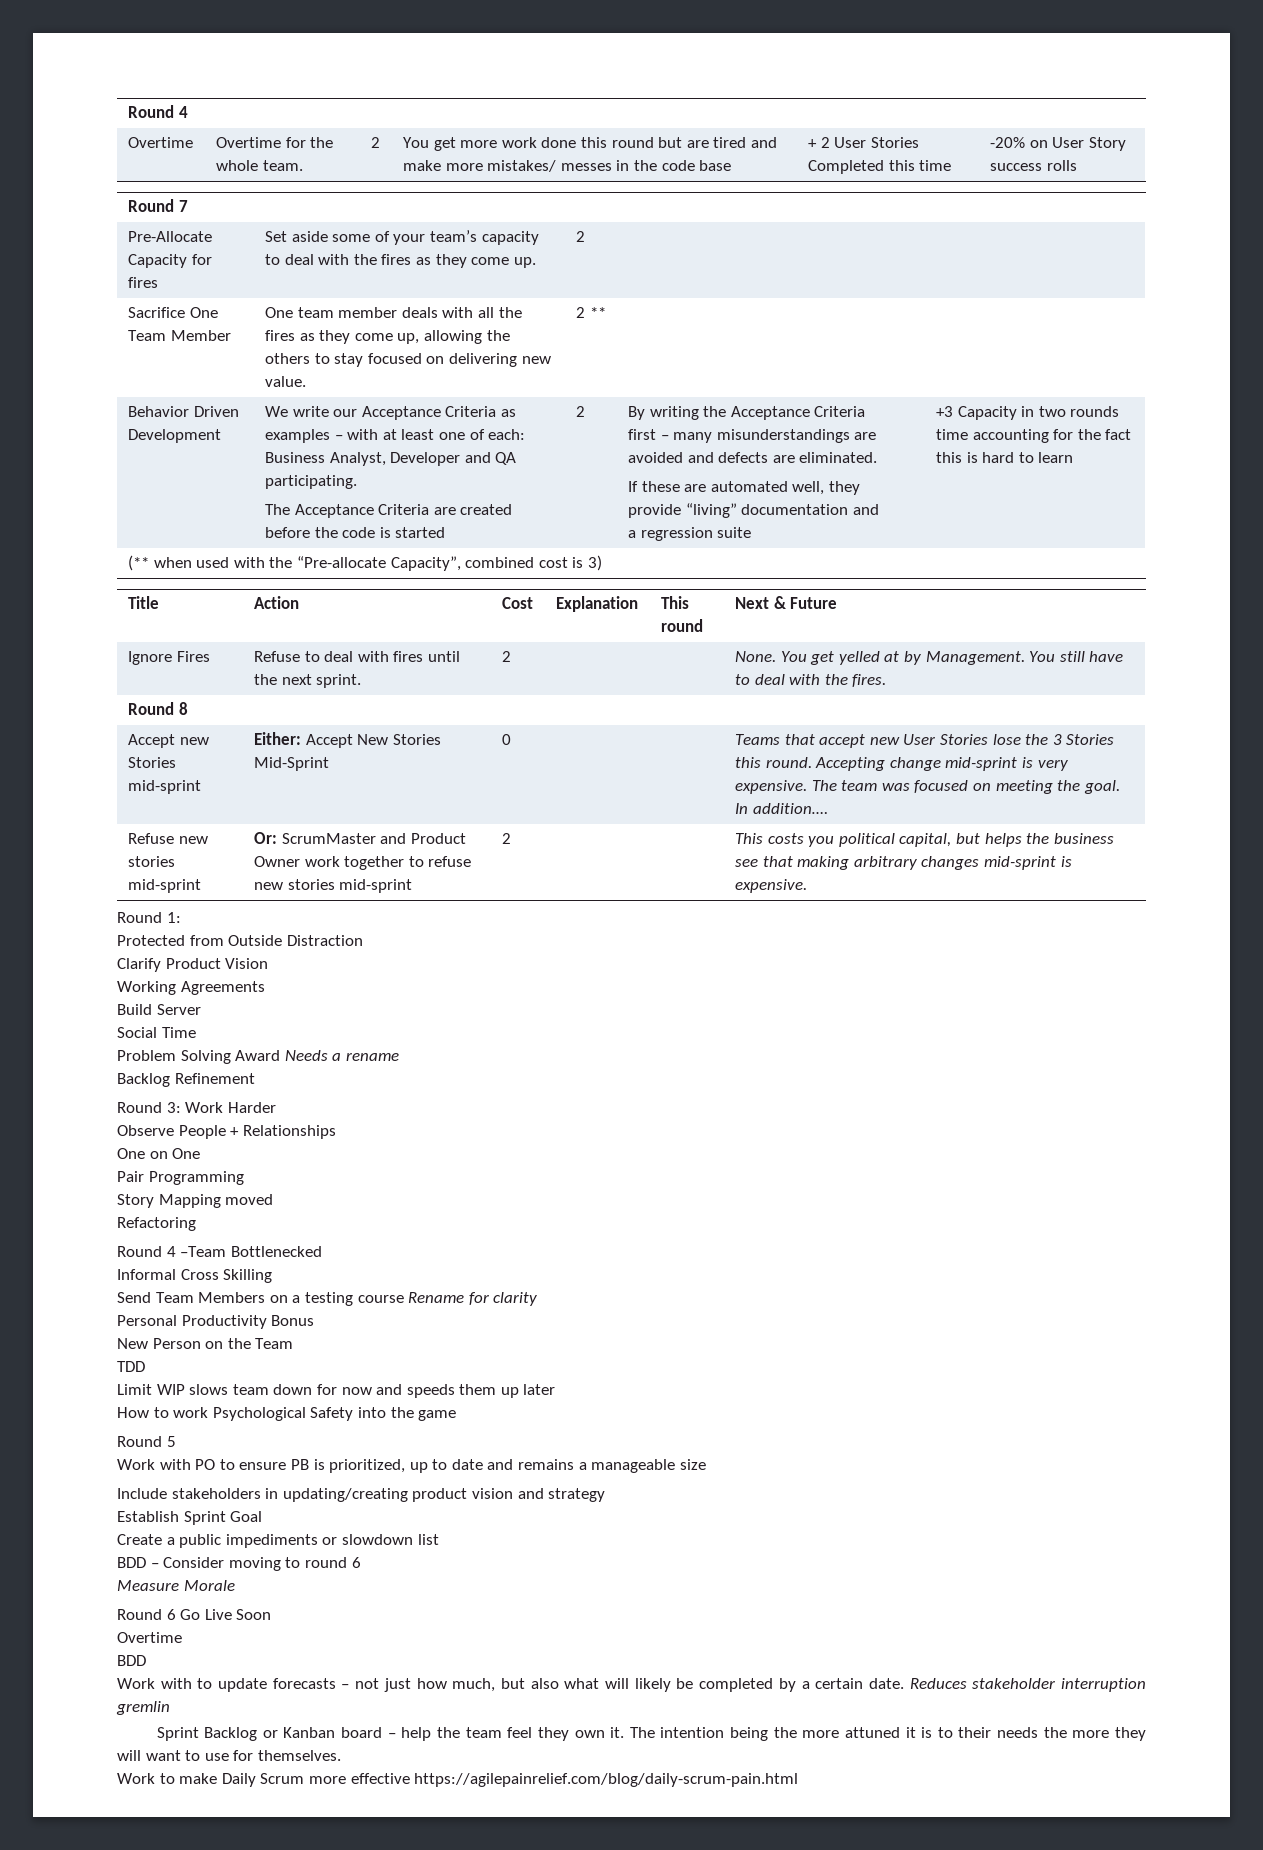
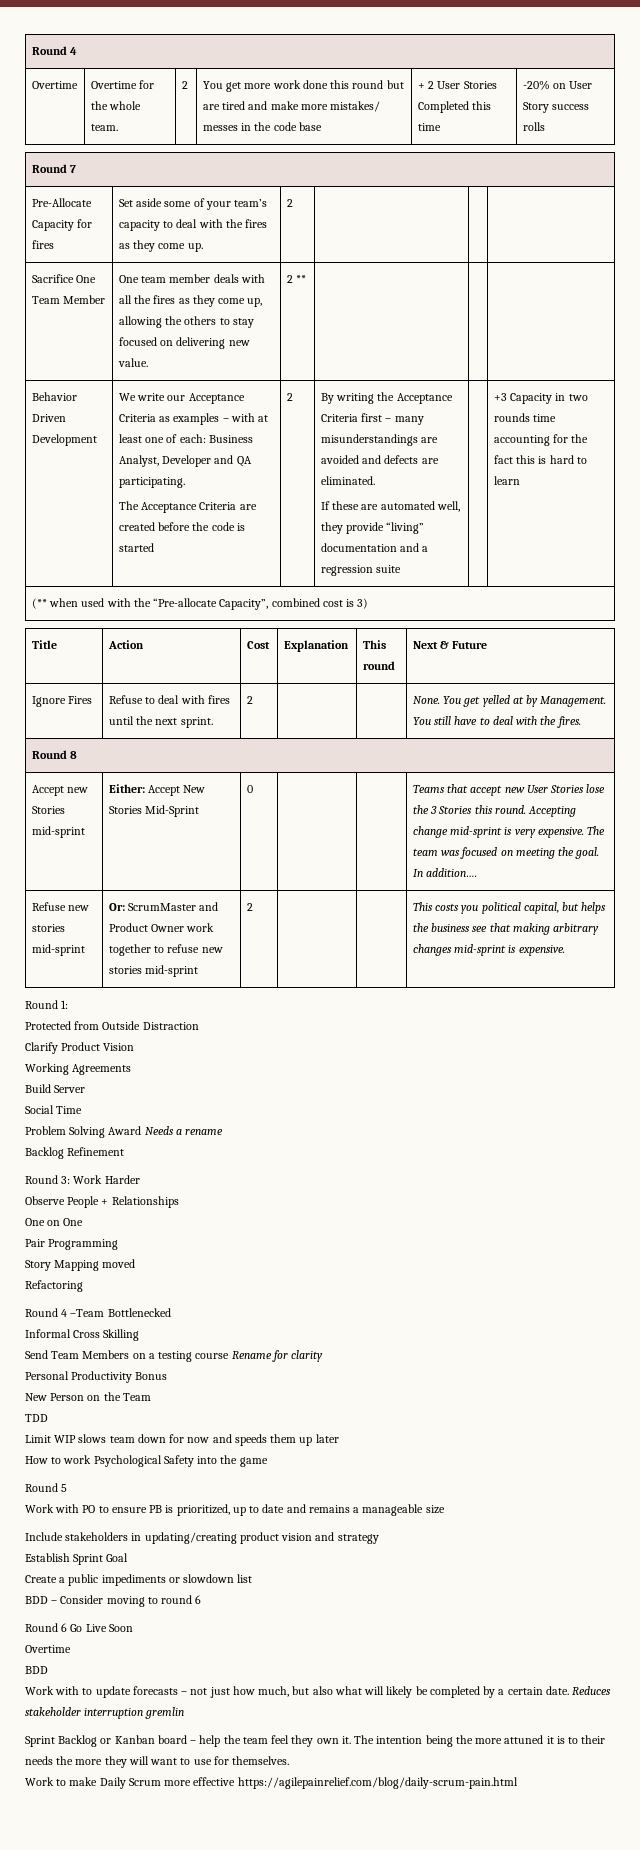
[117,1580,235,1591] // Measure Morale -> (202, 1599) none

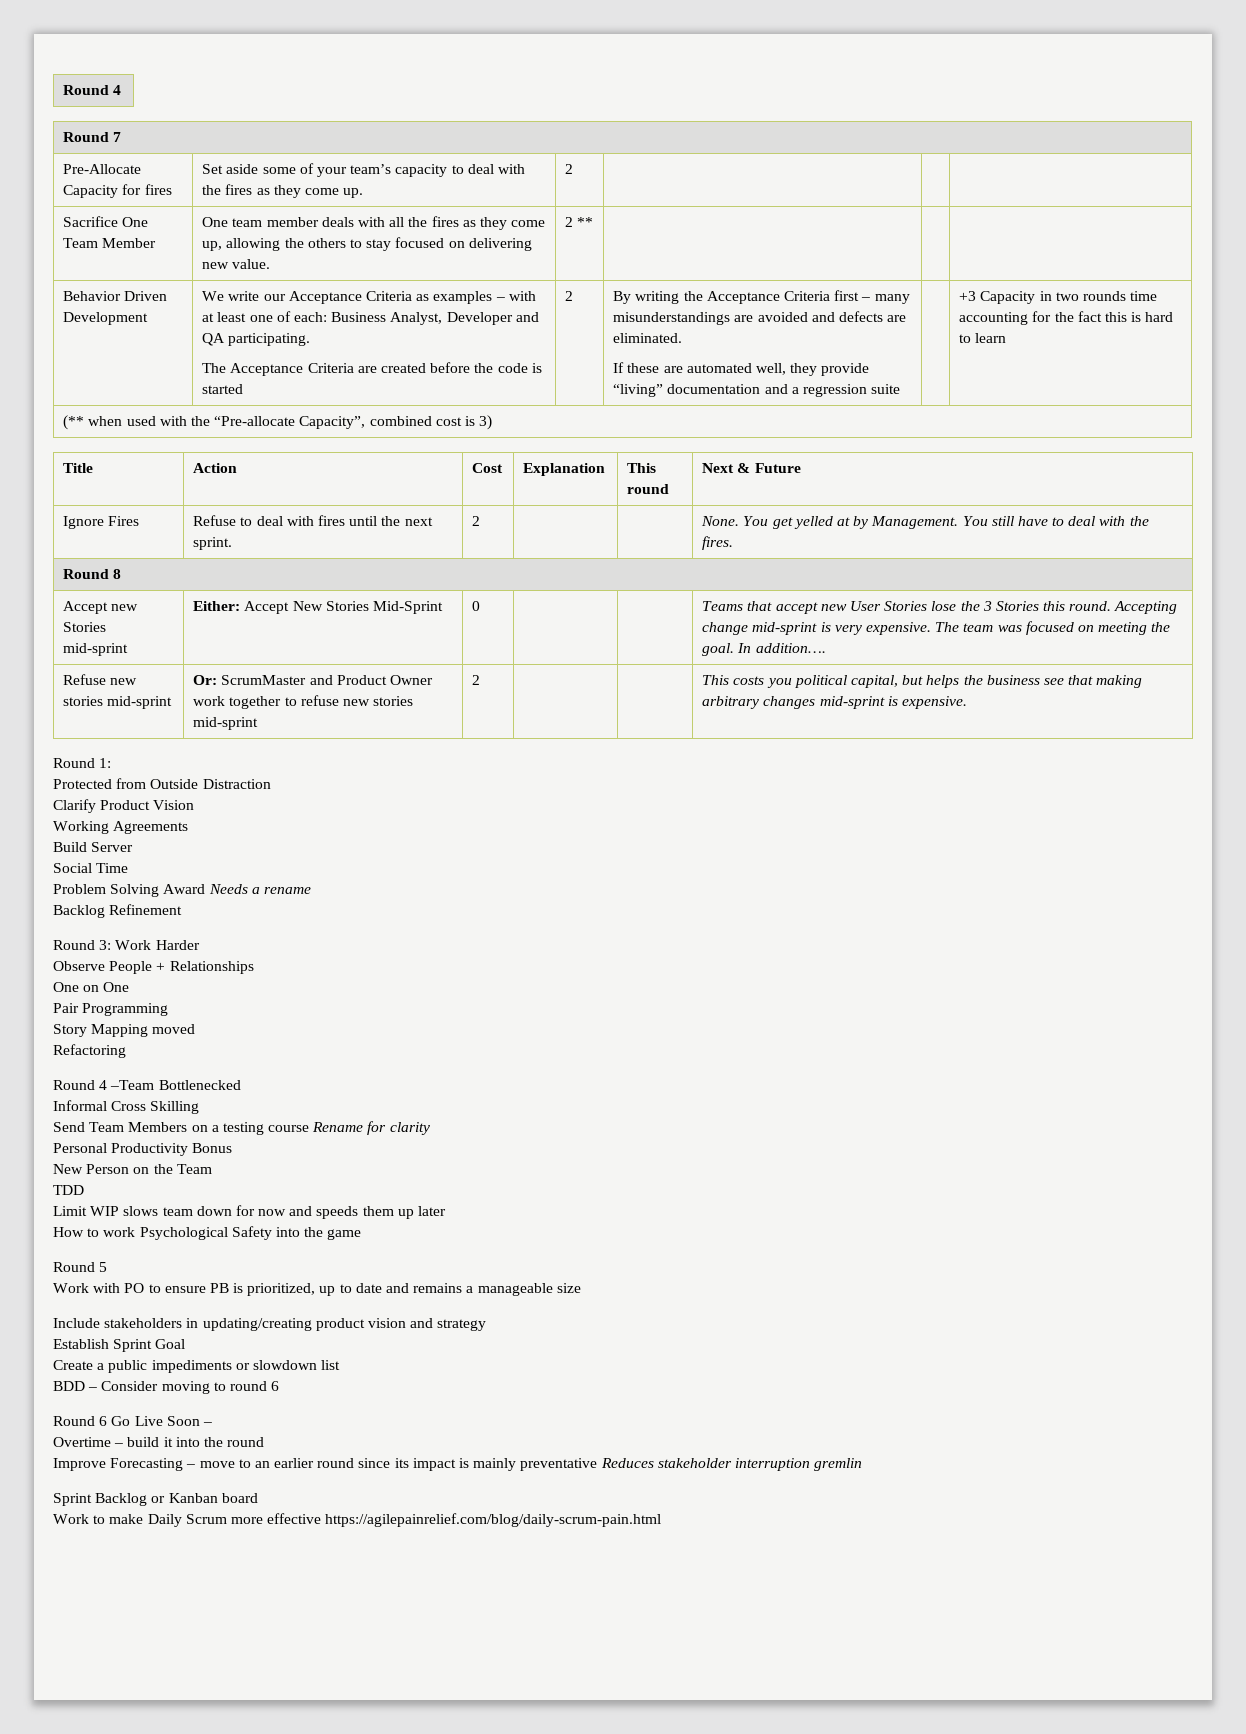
[31,46,78,55] [31,81,78,89] [90,80,155,89] [90,101,142,110] [90,124,118,131] [181,81,188,89] [202,80,404,92] [202,101,381,112] [202,122,322,131] [417,81,497,89] [417,101,492,113] [417,123,441,131] [522,80,593,90] [522,102,590,113] [522,122,545,131] Round 4 // Overtime | Overtime for the whole team. | 2 | You get more work done this round but are tired and make more mistakes/ messes in the code base | + 2 User Stories Completed this time | -20% on User Story success rolls -> [63,85,122,95] Round 4
[25,1645,71,1653] [25,1666,48,1674] [25,1686,569,1698] // Overtime // BDD // Work with to update forecasts – not just how much, but also what will likely be completed by a certain date. -> [202,1422,212,1426] [53,1437,265,1447] [53,1458,598,1471] – // Overtime – build it into the round // Improve Forecasting – move to an earlier round since its impact is mainly preventative
[190,1735,606,1747] [25,1756,290,1768] – help the team feel they own it. The intention being the more attuned it is to their needs the more they will want to use for themselves. -> (258, 1498) none

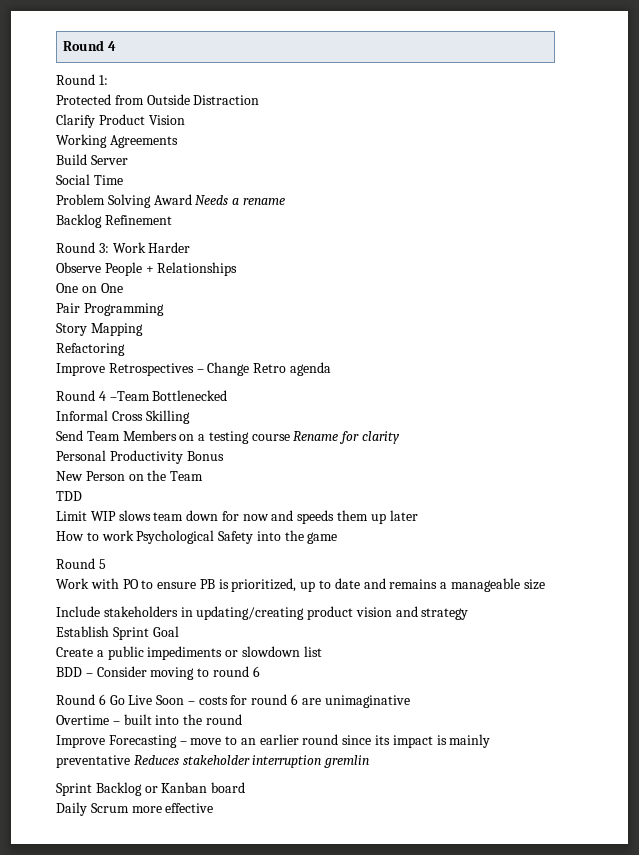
[63,85,122,95] [63,132,122,142] [63,164,142,174] [63,184,172,198] [202,163,525,177] [202,184,364,198] [565,164,574,174] [63,216,149,227] [63,238,157,248] [202,216,546,230] [202,237,532,251] [202,259,271,269] [565,217,594,227] [63,291,168,301] [63,312,149,325] [202,291,536,304] [202,311,539,325] [202,333,311,346] [202,362,542,376] [202,384,244,394] [565,291,574,301] [613,290,910,304] [613,311,907,325] [613,333,683,343] [613,362,870,376] [613,384,901,397] [959,291,1158,304] [959,311,1174,325] [959,333,1007,343] [63,415,493,430] [63,463,94,473] [193,463,238,473] [472,463,504,473] [523,463,606,476] [627,463,657,473] [627,484,670,494] [702,463,801,473] [63,516,140,529] [193,515,433,526] [193,537,233,550] [472,516,481,526] [701,516,1149,529] [702,536,734,550] [63,569,122,579] [63,601,139,614] [63,622,107,632] [63,643,129,656] [193,601,443,614] [472,601,481,611] [702,601,1178,614] [702,621,1171,635] [702,643,826,656] [63,674,138,685] [63,696,173,709] [193,675,433,685] [193,695,414,709] [193,717,259,730] [472,675,481,685] [702,675,1143,688] [702,696,967,709] Round 4 // Round 7 // Pre-Allocate Capacity for fires | Set aside some of your team’s capacity to deal with the fires as they come up. | 2 | | | // Sacrifice One Team Member | One team member deals with all the fires as they come up, allowing the others to stay focused on delivering new value. | 2 ** | | | // Behavior Driven Development | We write our Acceptance Criteria as examples – with at least one of each: Business Analyst, Developer and QA participating. // The Acceptance Criteria are created before the code is started | 2 | By writing the Acceptance Criteria first – many misunderstandings are avoided and defects are eliminated. // If these are automated well, they provide “living” documentation and a regression suite | | +3 Capacity in two rounds time accounting for the fact this is hard to learn // (** when used with the “Pre-allocate Capacity”, combined cost is 3) // Title | Action | Cost | Explanation | This round | Next & Future // Ignore Fires | Refuse to deal with fires until the next sprint. | 2 | | | None. You get yelled at by Management. You still have to deal with the fires. // Round 8 // Accept new Stories mid-sprint | Either: Accept New Stories Mid-Sprint | 0 | | | Teams that accept new User Stories lose the 3 Stories this round. Accepting change mid-sprint is very expensive. The team was focused on meeting the goal. In addition…. // Refuse new stories mid-sprint | Or: ScrumMaster and Product Owner work together to refuse new stories mid-sprint | 2 | | | This costs you political capital, but helps the business see that making arbitrary changes mid-sprint is expensive. -> [63,40,116,51] Round 4
[152,1024,196,1034] moved -> (143, 329) none
(126, 1051) none -> [56,362,331,376] // Improve Retrospectives – Change Retro agenda
(212, 1424) none -> [198,694,410,708] costs for round 6 are unimaginative
[127,1437,173,1447] build it -> [123,714,152,725] built
[53,1514,144,1524] Work to make -> (246, 787) none
[325,1513,662,1527] https://agilepainrelief.com/blog/daily-scrum-pain.html -> (214, 808) none

